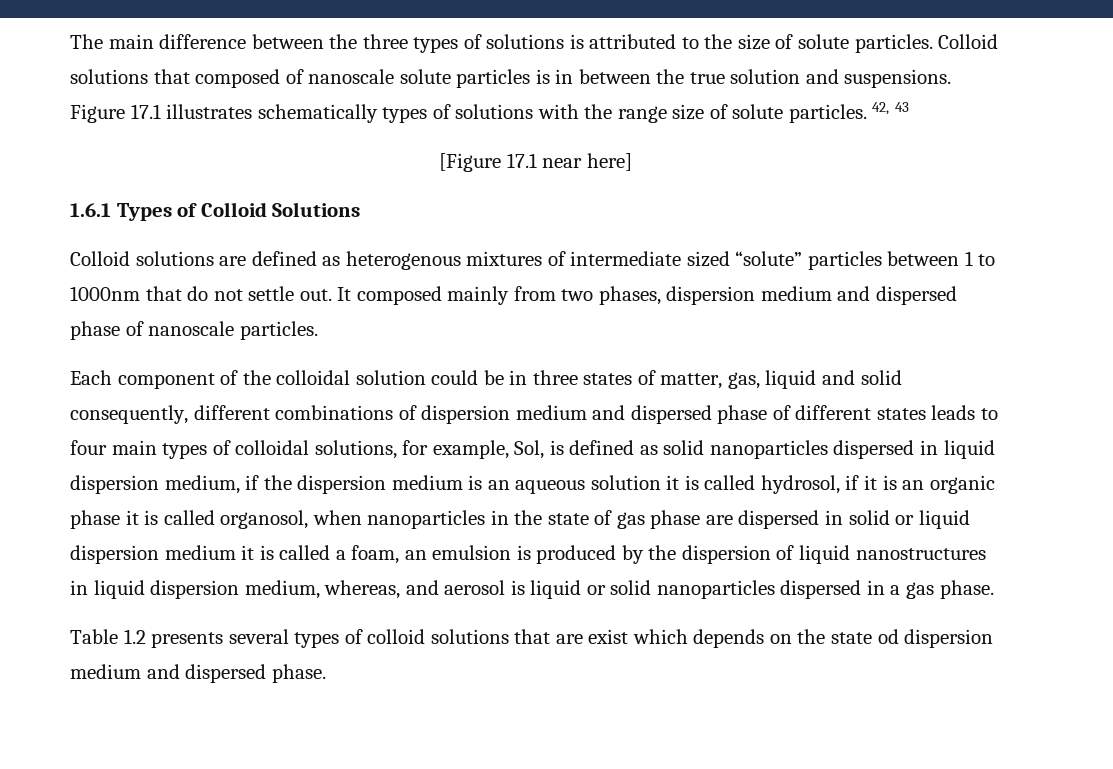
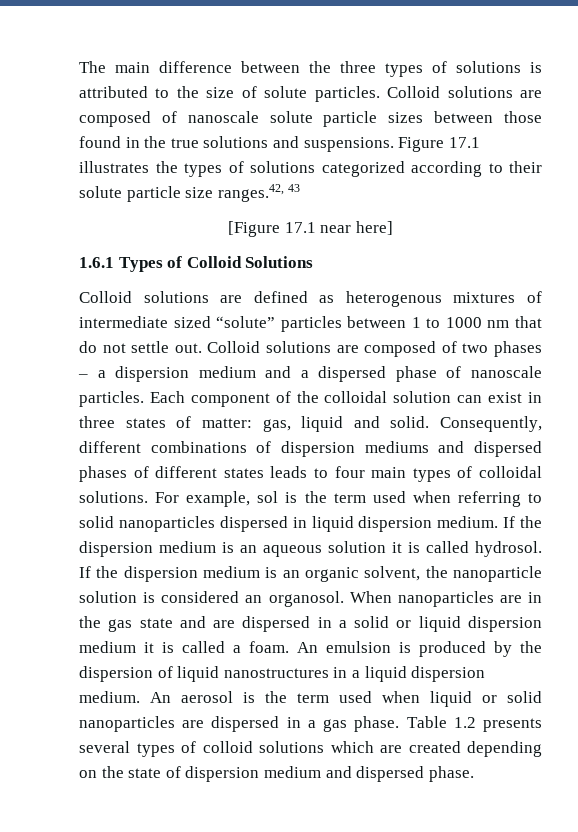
[153,69,190,84] that -> [520,90,542,98] are
[456,69,651,88] particles is in between -> [323,111,542,127] [79,136,140,148] particle sizes between those found in
[730,69,801,84] solution -> [203,136,269,148] solutions
[257,102,890,123] schematically types of solutions with the range size of solute particles. 42, -> [155,161,542,177] [79,184,284,202] the types of solutions categorized according to their solute particle size ranges.42,
[70,286,140,301] 1000nm -> [445,317,510,328] 1000 nm
[337,286,871,305] It composed mainly from two phases, dispersion medium and -> [207,341,542,357] [78,366,309,382] Colloid solutions are composed of two phases – a dispersion medium and a
(318, 330) // -> (144, 399) none
[431,370,504,385] could be -> [457,392,523,403] can exist
[660,373,723,389] matter, -> [201,418,252,428] matter:
[860,370,902,385] [70,405,188,424] solid consequently, -> [390,416,542,432] solid. Consequently,
[515,405,768,424] medium and dispersed phase -> [364,441,542,457] [79,466,127,482] mediums and dispersed phases
[314,440,658,459] solutions, for example, Sol, is defined as -> [79,491,542,507] solutions. For example, sol is the term used when referring to
[164,475,260,494] medium, if -> [437,516,516,528] medium. If
[760,475,995,494] [70,510,844,529] hydrosol, if it is an organic phase it is called organosol, when nanoparticles in the state of gas phase are dispersed in -> [475,541,542,557] [79,566,542,582] [79,591,542,607] [79,616,347,632] hydrosol. If the dispersion medium is an organic solvent, the nanoparticle solution is considered an organosol. When nanoparticles are in the gas state and are dispersed in a
[351,545,427,564] foam, an -> [249,641,318,653] foam. An
[93,580,525,599] liquid dispersion medium, whereas, and aerosol is -> [351,666,486,682] [79,691,420,703] a liquid dispersion medium. An aerosol is the term used when
(775, 589) none -> [182,720,205,728] are
(994, 589) // -> (400, 724) none
[514,629,765,648] that are exist which depends -> [330,741,542,757] which are created depending
[877,629,899,644] od -> [165,766,181,778] of

